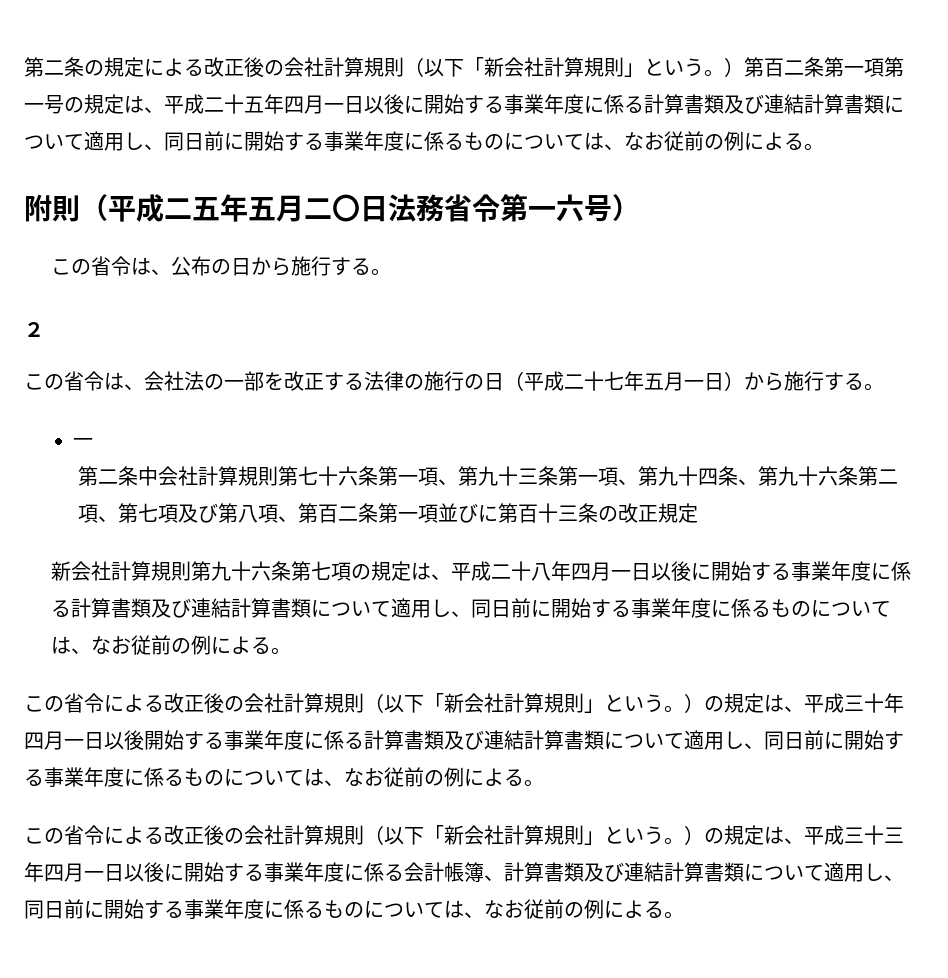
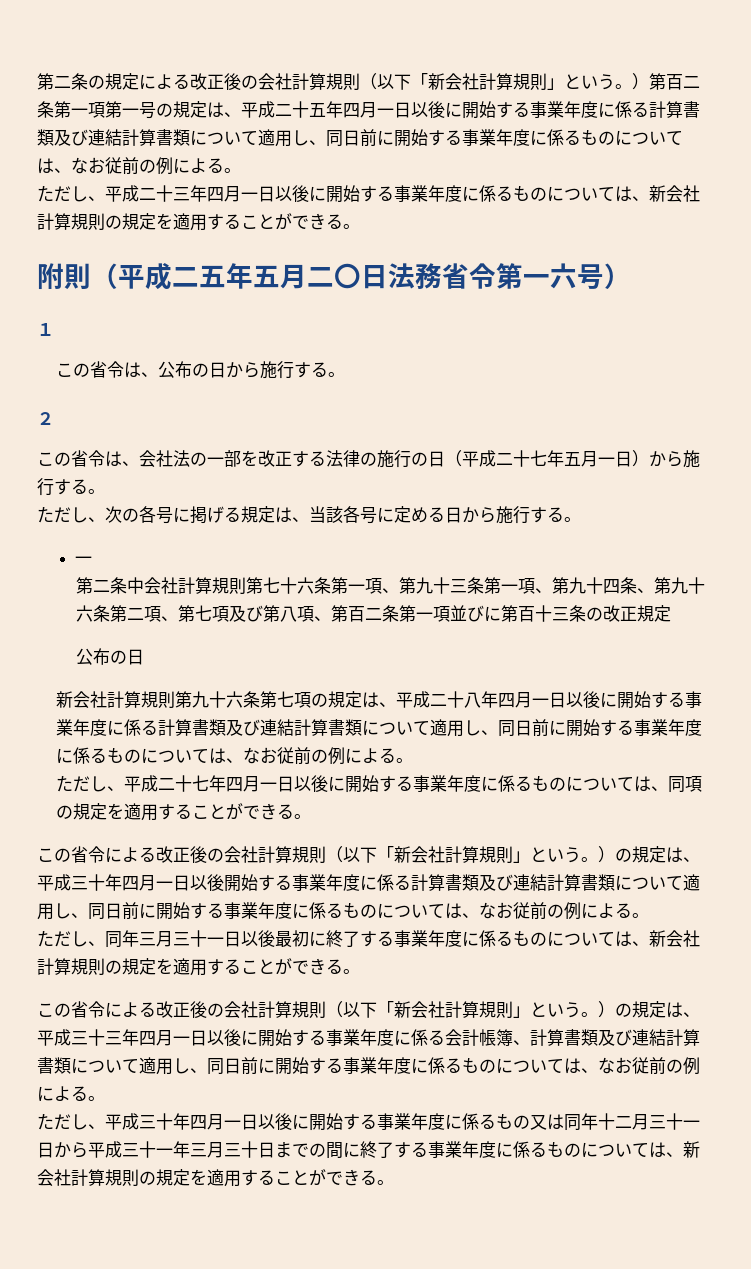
(824, 147) none -> [37,185,700,203] [37,213,360,231] // ただし、平成二十三年四月一日以後に開始する事業年度に係るものについては、新会社計算規則の規定を適用することができる。
(640, 207) none -> [37,323,54,336] // １
(884, 387) none -> [37,506,581,524] // ただし、次の各号に掲げる規定は、当該各号に定める日から施行する。
(698, 513) none -> [75,648,144,665] // 公布の日
(291, 651) none -> [56,775,703,793] [56,803,312,821] // ただし、平成二十七年四月一日以後に開始する事業年度に係るものについては、同項の規定を適用することができる。
(544, 783) none -> [37,930,700,948] [37,958,360,976] // ただし、同年三月三十一日以後最初に終了する事業年度に係るものについては、新会社計算規則の規定を適用することができる。
(684, 915) none -> [37,1113,700,1131] [37,1141,700,1159] [37,1169,394,1187] // ただし、平成三十年四月一日以後に開始する事業年度に係るもの又は同年十二月三十一日から平成三十一年三月三十日までの間に終了する事業年度に係るものについては、新会社計算規則の規定を適用することができる。

